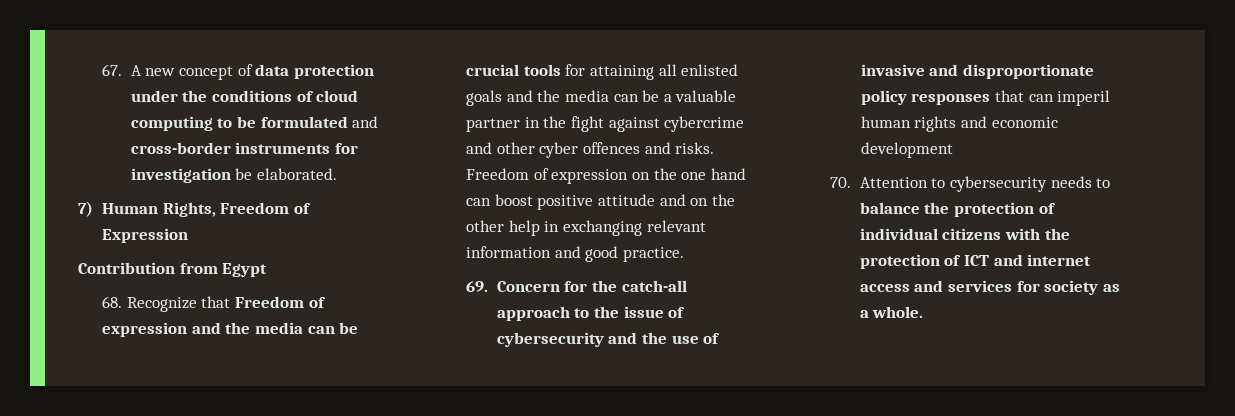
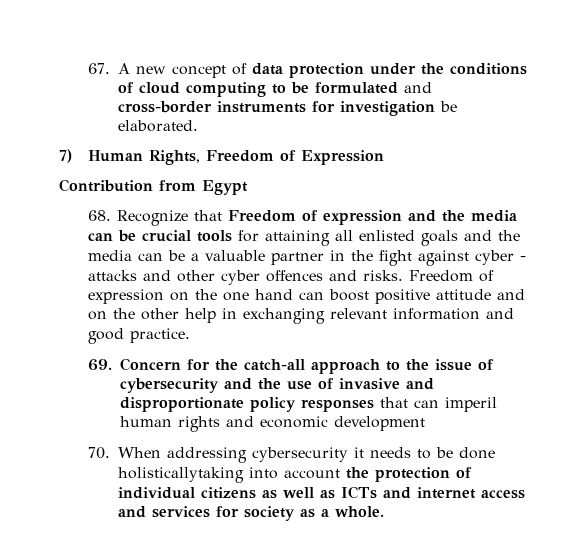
[664,116,745,132] cybercrime -> [474,250,526,265] [87,270,137,281] cyber - attacks
[859,176,1111,192] [859,202,920,214] Attention to cybersecurity needs to balance -> [117,447,495,463] [117,467,340,483] When addressing cybersecurity it needs to be done holisticallytaking into account
[1004,228,1070,240] [859,254,989,269] with the protection of ICT -> [261,486,377,499] as well as ICTs

